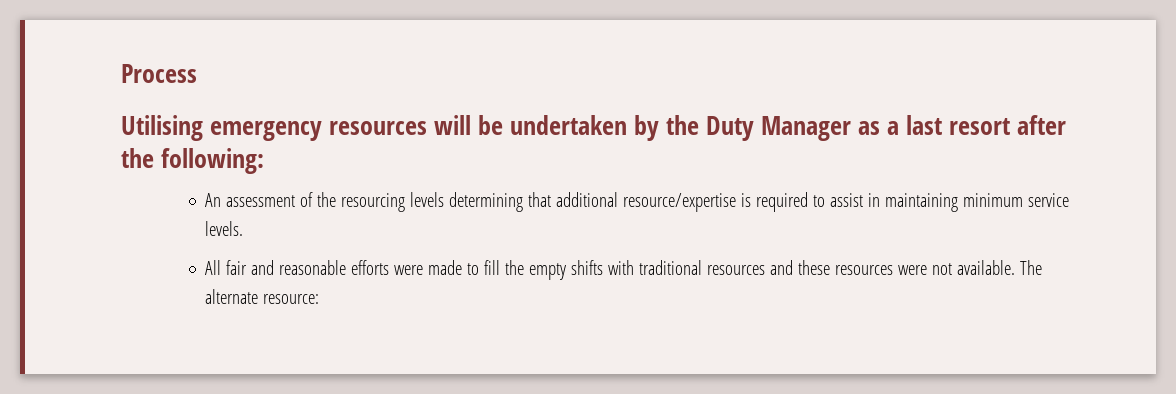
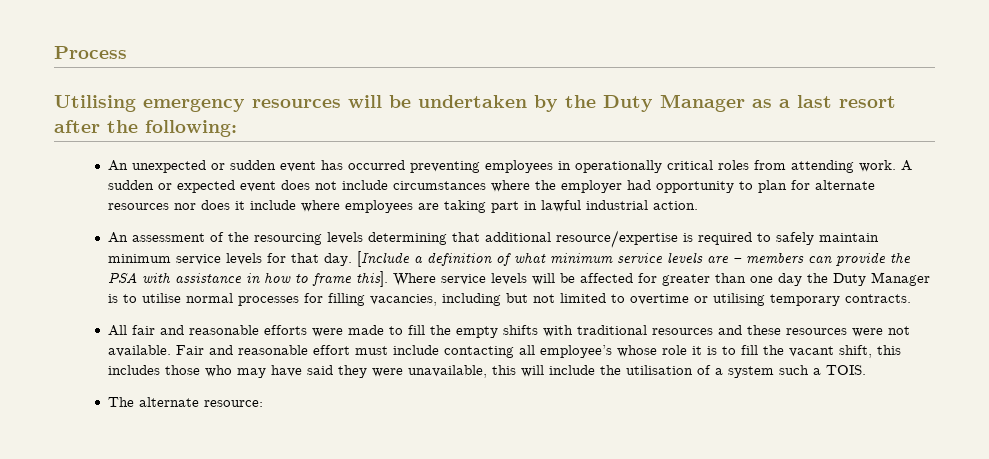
(265, 161) none -> [108,160,913,173] [108,180,876,193] [108,200,699,213] // An unexpected or sudden event has occurred preventing employees in operationally critical roles from attending work. A sudden or expected event does not include circumstances where the employer had opportunity to plan for alternate resources nor does it include where employees are taking part in lawful industrial action.
[830,193,1070,212] [205,221,244,236] assist in maintaining minimum service levels. -> [776,232,880,245] [108,251,912,267] [108,271,931,287] [108,293,912,306] safely maintain minimum service levels for that day. [Include a definition of what minimum service levels are – members can provide the PSA with assistance in how to frame this]. Where service levels will be affected for greater than one day the Duty Manager is to utilise normal processes for filling vacancies, including but not limited to overtime or utilising temporary contracts.
(1016, 267) none -> [176,345,902,358] [108,365,867,378] Fair and reasonable effort must include contacting all employee’s whose role it is to fill the vacant shift, this includes those who may have said they were unavailable, this will include the utilisation of a system such a TOIS. //

